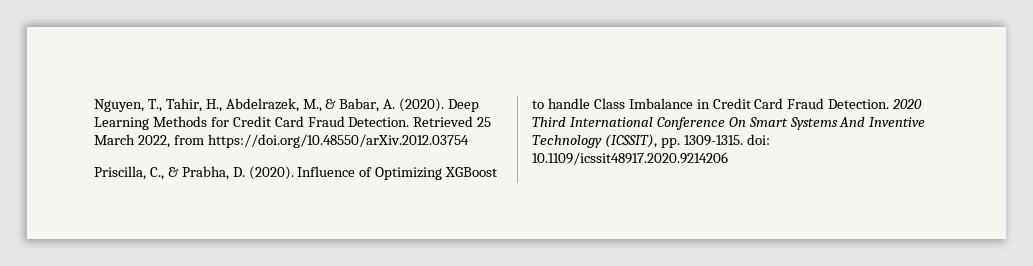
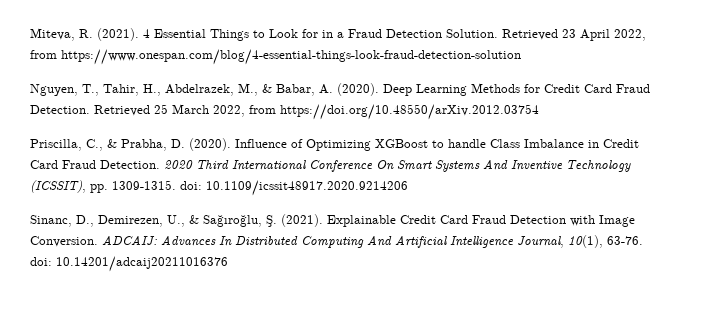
(94, 105) none -> [30,28,646,41] [30,49,521,65] Miteva, R. (2021). 4 Essential Things to Look for in a Fraud Detection Solution. Retrieved 23 April 2022, from https://www.onespan.com/blog/4-essential-things-look-fraud-detection-solution //
(728, 158) none -> [30,214,635,227] [30,235,643,248] [30,256,228,272] // Sinanc, D., Demirezen, U., & Sağıroğlu, Ş. (2021). Explainable Credit Card Fraud Detection with Image Conversion. ADCAIJ: Advances In Distributed Computing And Artificial Intelligence Journal, 10(1), 63-76. doi: 10.14201/adcaij20211016376

